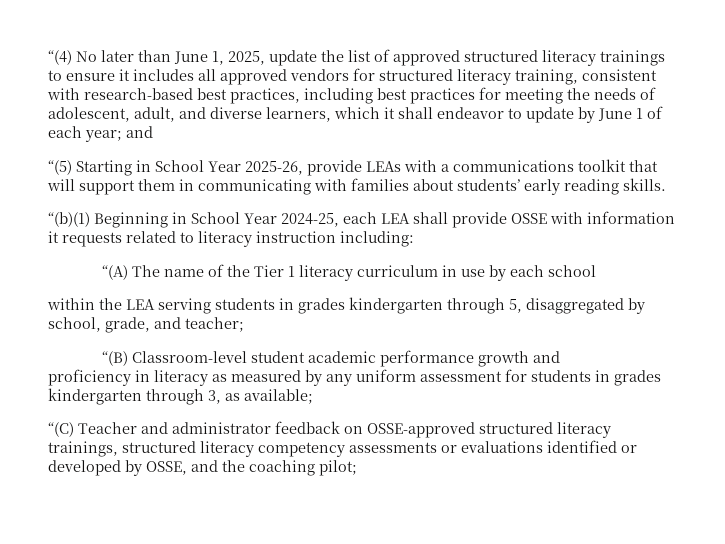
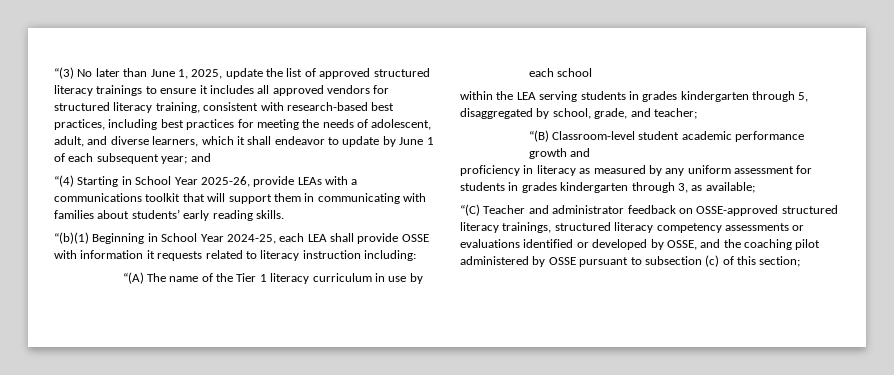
[48,50,72,65] “(4) -> [54,67,74,79] “(3)
(82, 132) none -> [96,153,159,164] subsequent
[48,160,72,175] “(5) -> [54,175,74,187] “(4)
[319,460,357,476] pilot; -> [795,239,821,250] [460,255,801,267] pilot administered by OSSE pursuant to subsection (c) of this section;

